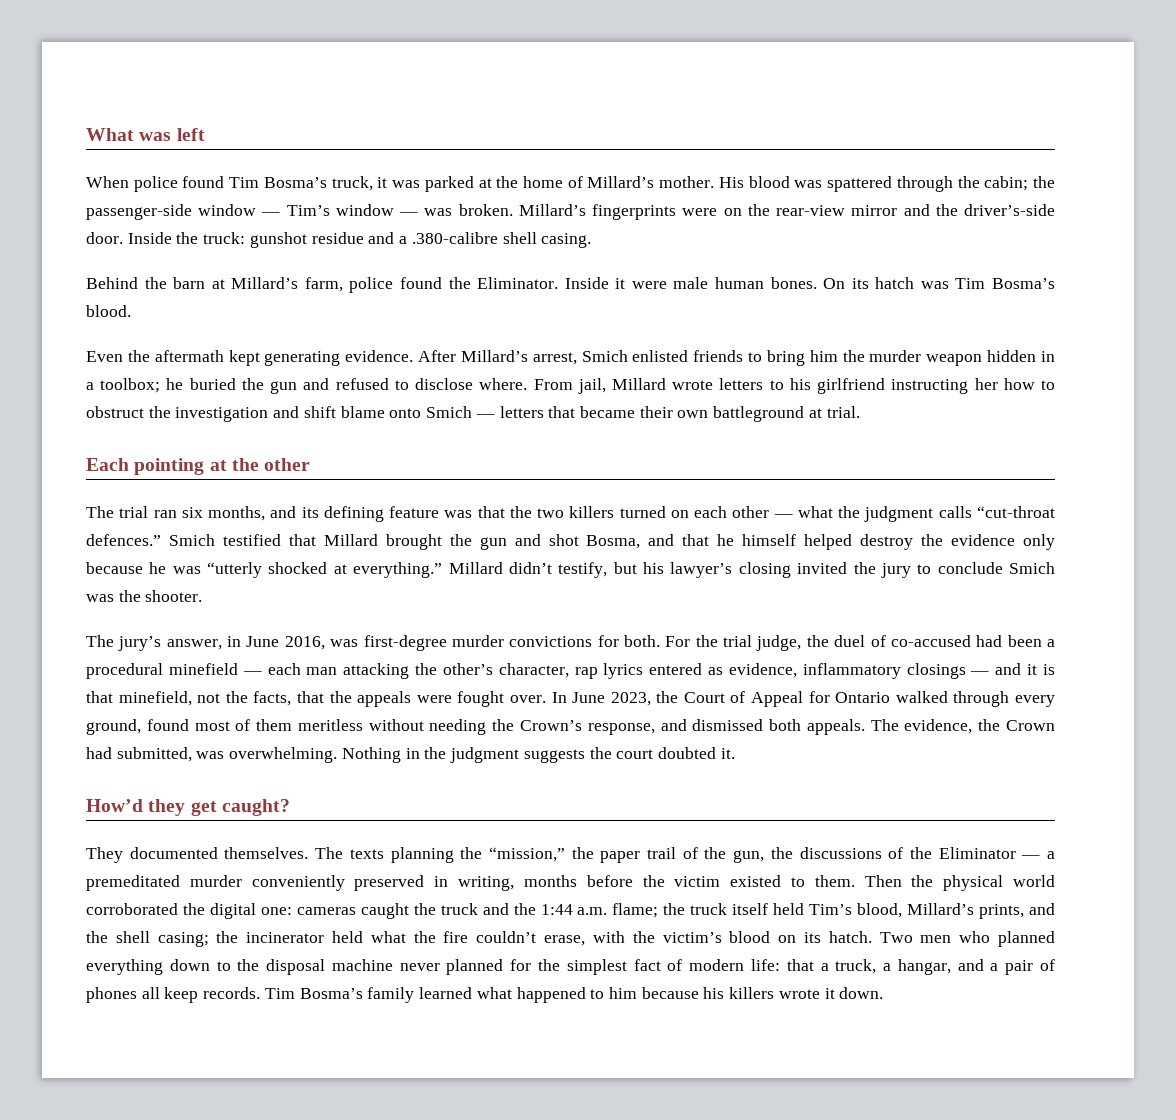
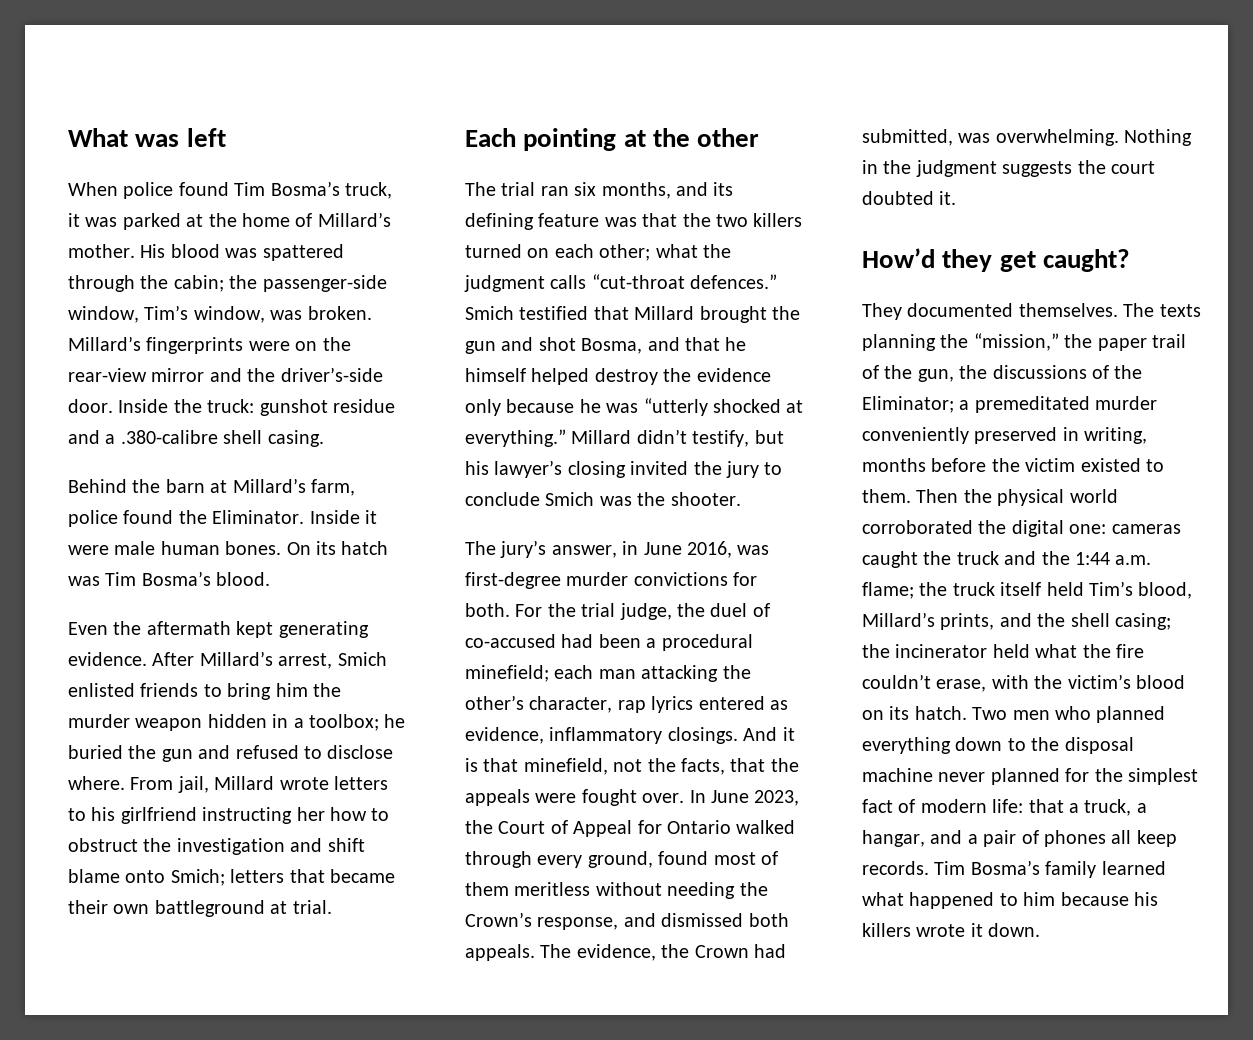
[198,204,419,216] window — Tim’s window — -> [68,305,265,323] window, Tim’s window,
[426,406,495,418] Smich — -> [170,869,225,886] Smich;
[732,506,793,518] other — -> [599,244,651,261] other;
[168,663,262,675] minefield — -> [465,665,549,682] minefield;
[906,663,1022,679] closings — and -> [667,727,778,744] closings. And
[938,847,1041,859] Eliminator — -> [862,396,954,413] Eliminator;

